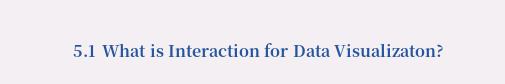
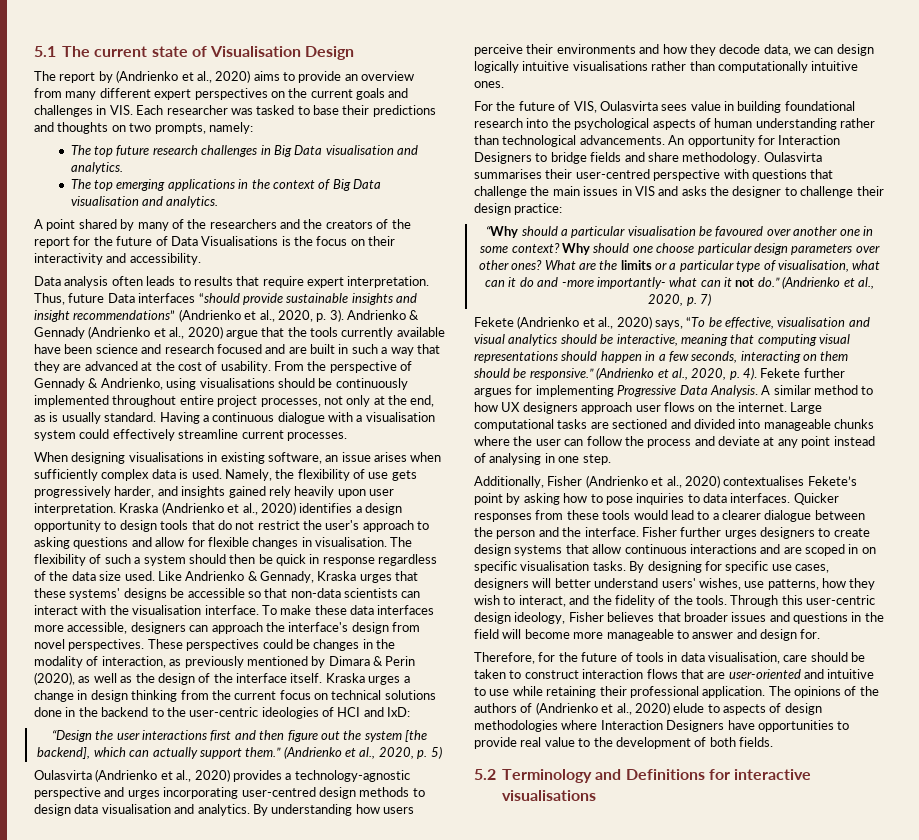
[102,43,444,57] What is Interaction for Data Visualizaton? -> [62,46,355,60] [34,70,415,83] [34,88,409,100] [34,105,436,117] [34,122,253,134] [70,145,419,157] [70,162,123,174] [70,179,382,191] [70,196,219,208] [34,219,411,231] [34,236,396,248] [34,253,201,265] [34,276,430,288] [34,293,417,305] [34,309,420,322] [34,326,445,339] [34,344,440,356] [34,361,413,373] [34,378,408,390] [34,395,435,407] [34,412,435,424] [34,429,347,441] [34,452,442,464] [34,469,417,481] [34,486,394,498] [34,502,402,515] [34,520,430,532] [34,537,413,549] [34,554,438,566] [34,571,419,583] [34,588,421,600] [34,605,435,615] [34,622,420,634] [34,639,395,651] [34,656,416,668] [34,672,410,685] [34,690,436,702] [34,707,411,719] [51,730,428,742] [37,746,442,759] [34,769,410,782] [34,787,425,799] [34,804,414,816] [474,44,874,56] [474,61,859,73] [474,81,504,88] [474,101,855,113] [474,118,875,130] [474,135,841,147] [474,152,822,164] [474,169,834,181] [474,186,884,198] [474,203,563,215] [486,226,873,238] [480,243,880,255] [478,260,881,272] [485,276,874,289] [648,293,711,306] [474,316,870,329] [474,334,850,346] [474,351,849,363] [474,367,845,380] [474,385,874,397] [474,402,823,414] [474,419,874,431] [474,436,875,448] [474,453,611,465] [474,475,857,488] [474,493,839,505] [474,510,865,522] [474,527,870,539] [474,544,876,556] [474,561,829,573] [474,578,876,590] [474,595,876,607] [474,612,884,624] [474,629,821,641] [474,652,866,664] [474,669,875,679] [474,686,879,698] [474,702,822,715] [474,720,850,732] [474,737,773,749] [474,769,811,783] [502,790,597,801] The current state of Visualisation Design // The report by (Andrienko et al., 2020) aims to provide an overview from many different expert perspectives on the current goals and challenges in VIS. Each researcher was tasked to base their predictions and thoughts on two prompts, namely: // The top future research challenges in Big Data visualisation and analytics. // The top emerging applications in the context of Big Data visualisation and analytics. // A point shared by many of the researchers and the creators of the report for the future of Data Visualisations is the focus on their interactivity and accessibility. // Data analysis often leads to results that require expert interpretation. Thus, future Data interfaces “should provide sustainable insights and insight recommendations” (Andrienko et al., 2020, p. 3). Andrienko & Gennady (Andrienko et al., 2020) argue that the tools currently available have been science and research focused and are built in such a way that they are advanced at the cost of usability. From the perspective of Gennady & Andrienko, using visualisations should be continuously implemented throughout entire project processes, not only at the end, as is usually standard. Having a continuous dialogue with a visualisation system could effectively streamline current processes. // When designing visualisations in existing software, an issue arises when sufficiently complex data is used. Namely, the flexibility of use gets progressively harder, and insights gained rely heavily upon user interpretation. Kraska (Andrienko et al., 2020) identifies a design opportunity to design tools that do not restrict the user's approach to asking questions and allow for flexible changes in visualisation. The flexibility of such a system should then be quick in response regardless of the data size used. Like Andrienko & Gennady, Kraska urges that these systems' designs be accessible so that non-data scientists can interact with the visualisation interface. To make these data interfaces more accessible, designers can approach the interface's design from novel perspectives. These perspectives could be changes in the modality of interaction, as previously mentioned by Dimara & Perin (2020), as well as the design of the interface itself. Kraska urges a change in design thinking from the current focus on technical solutions done in the backend to the user-centric ideologies of HCI and IxD: // “Design the user interactions first and then figure out the system [the backend], which can actually support them.” (Andrienko et al., 2020, p. 5) // Oulasvirta (Andrienko et al., 2020) provides a technology-agnostic perspective and urges incorporating user-centred design methods to design data visualisation and analytics. By understanding how users perceive their environments and how they decode data, we can design logically intuitive visualisations rather than computationally intuitive ones. // For the future of VIS, Oulasvirta sees value in building foundational research into the psychological aspects of human understanding rather than technological advancements. An opportunity for Interaction Designers to bridge fields and share methodology. Oulasvirta summarises their user-centred perspective with questions that challenge the main issues in VIS and asks the designer to challenge their design practice: // “Why should a particular visualisation be favoured over another one in some context? Why should one choose particular design parameters over other ones? What are the limits or a particular type of visualisation, what can it do and -more importantly- what can it not do.” (Andrienko et al., 2020, p. 7) // Fekete (Andrienko et al., 2020) says, “To be effective, visualisation and visual analytics should be interactive, meaning that computing visual representations should happen in a few seconds, interacting on them should be responsive.” (Andrienko et al., 2020, p. 4). Fekete further argues for implementing Progressive Data Analysis. A similar method to how UX designers approach user flows on the internet. Large computational tasks are sectioned and divided into manageable chunks where the user can follow the process and deviate at any point instead of analysing in one step. // Additionally, Fisher (Andrienko et al., 2020) contextualises Fekete’s point by asking how to pose inquiries to data interfaces. Quicker responses from these tools would lead to a clearer dialogue between the person and the interface. Fisher further urges designers to create design systems that allow continuous interactions and are scoped in on specific visualisation tasks. By designing for specific use cases, designers will better understand users' wishes, use patterns, how they wish to interact, and the fidelity of the tools. Through this user-centric design ideology, Fisher believes that broader issues and questions in the field will become more manageable to answer and design for. // Therefore, for the future of tools in data visualisation, care should be taken to construct interaction flows that are user-oriented and intuitive to use while retaining their professional application. The opinions of the authors of (Andrienko et al., 2020) elude to aspects of design methodologies where Interaction Designers have opportunities to provide real value to the development of both fields. // 5.2 Terminology and Definitions for interactive visualisations

